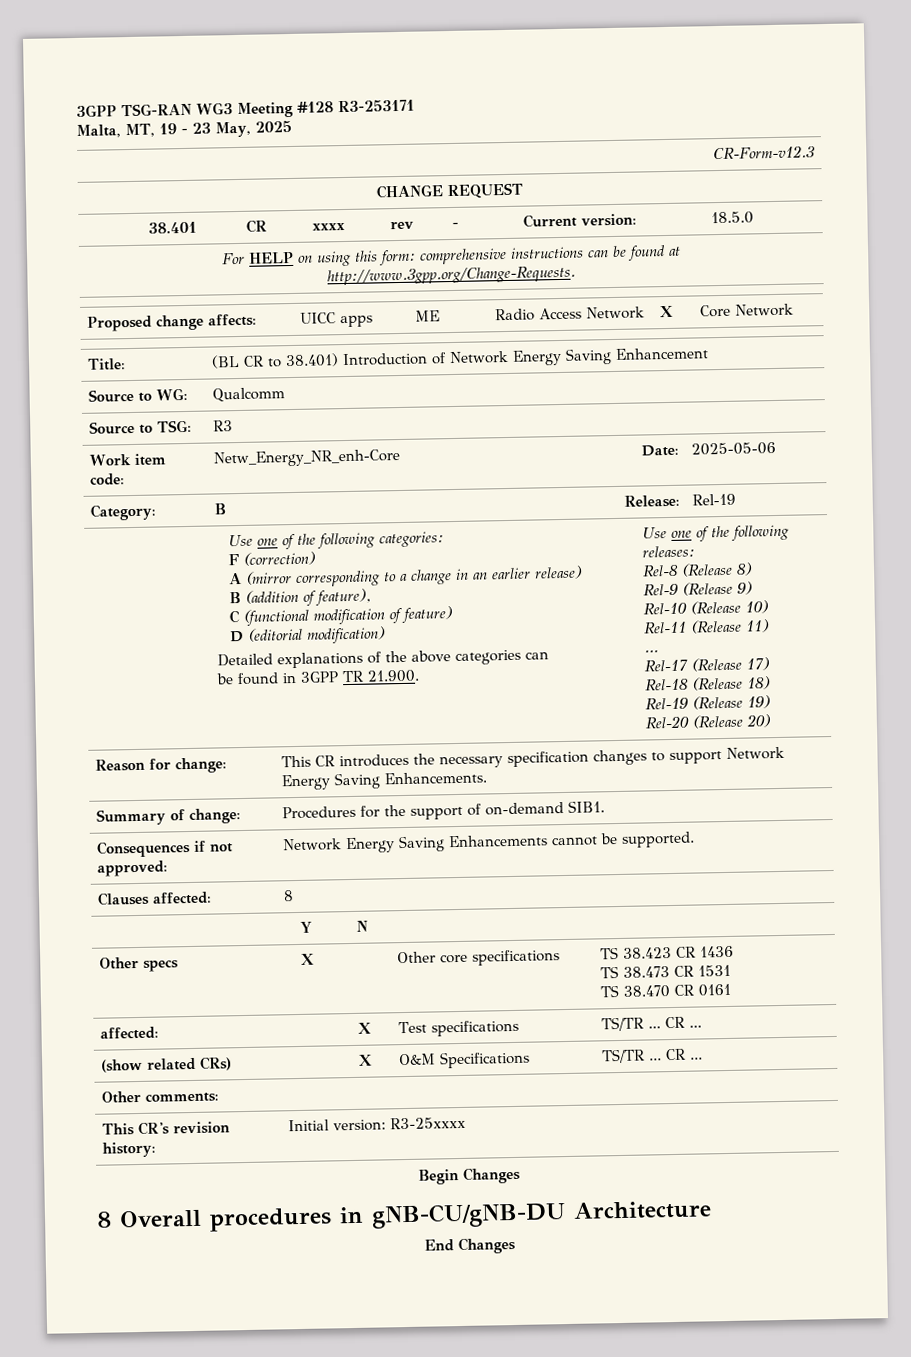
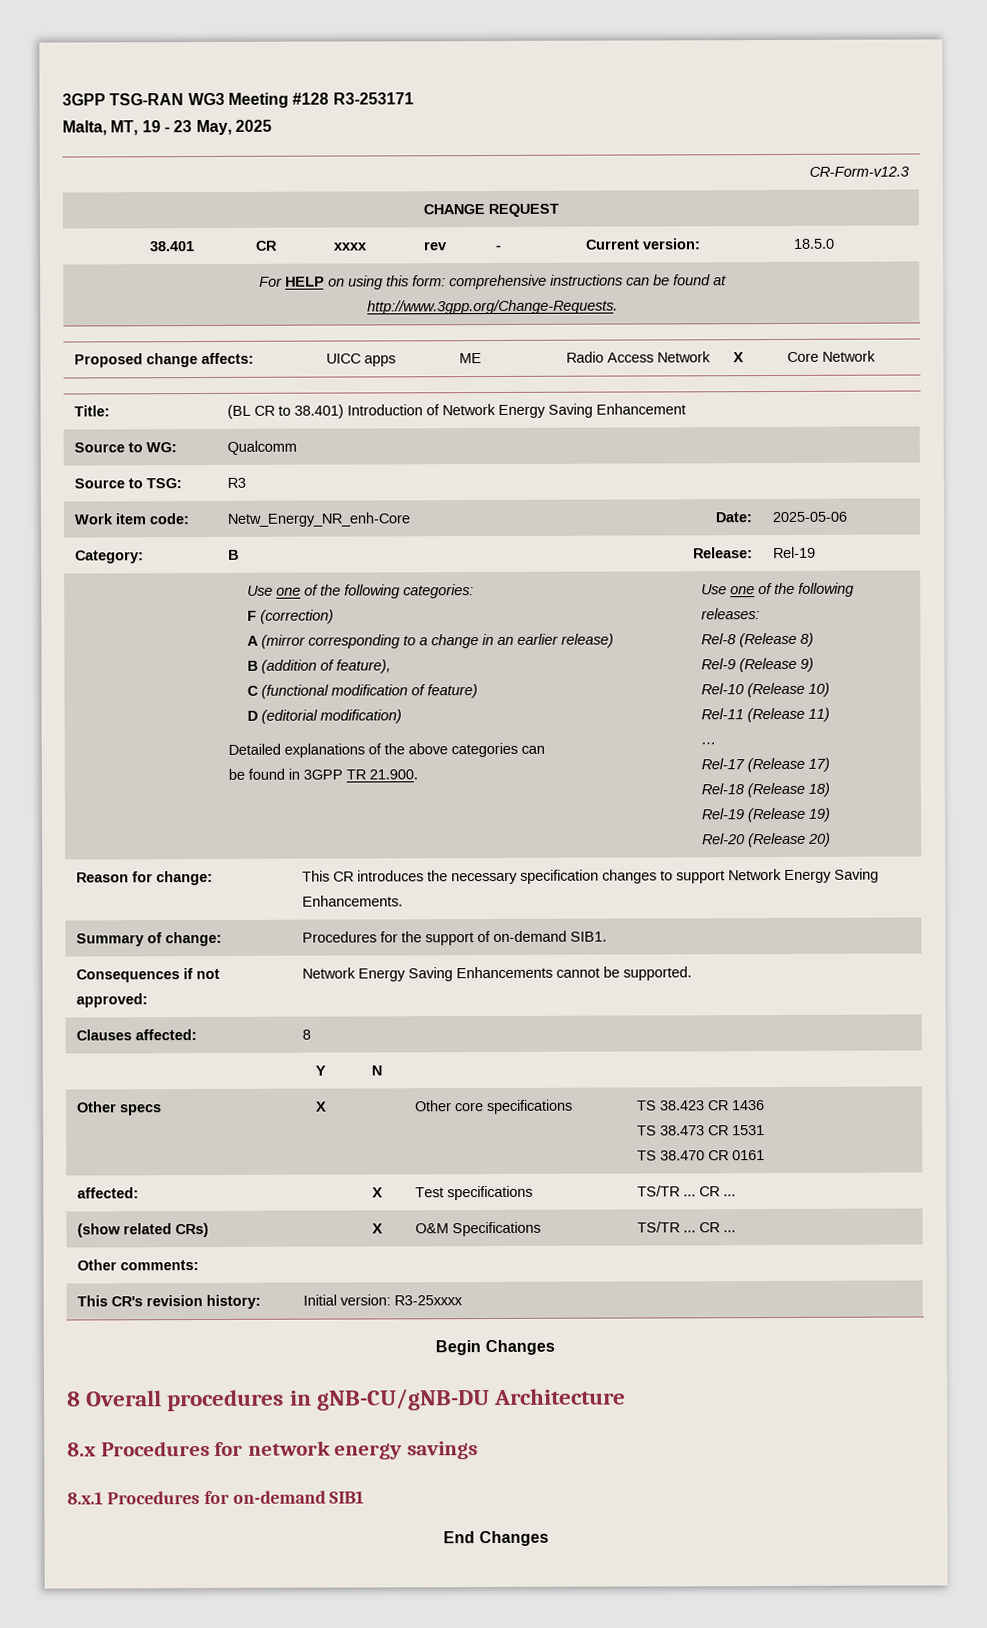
(712, 1210) none -> [67,1440,478,1460] [67,1490,365,1505] // 8.x Procedures for network energy savings // 8.x.1 Procedures for on-demand SIB1

